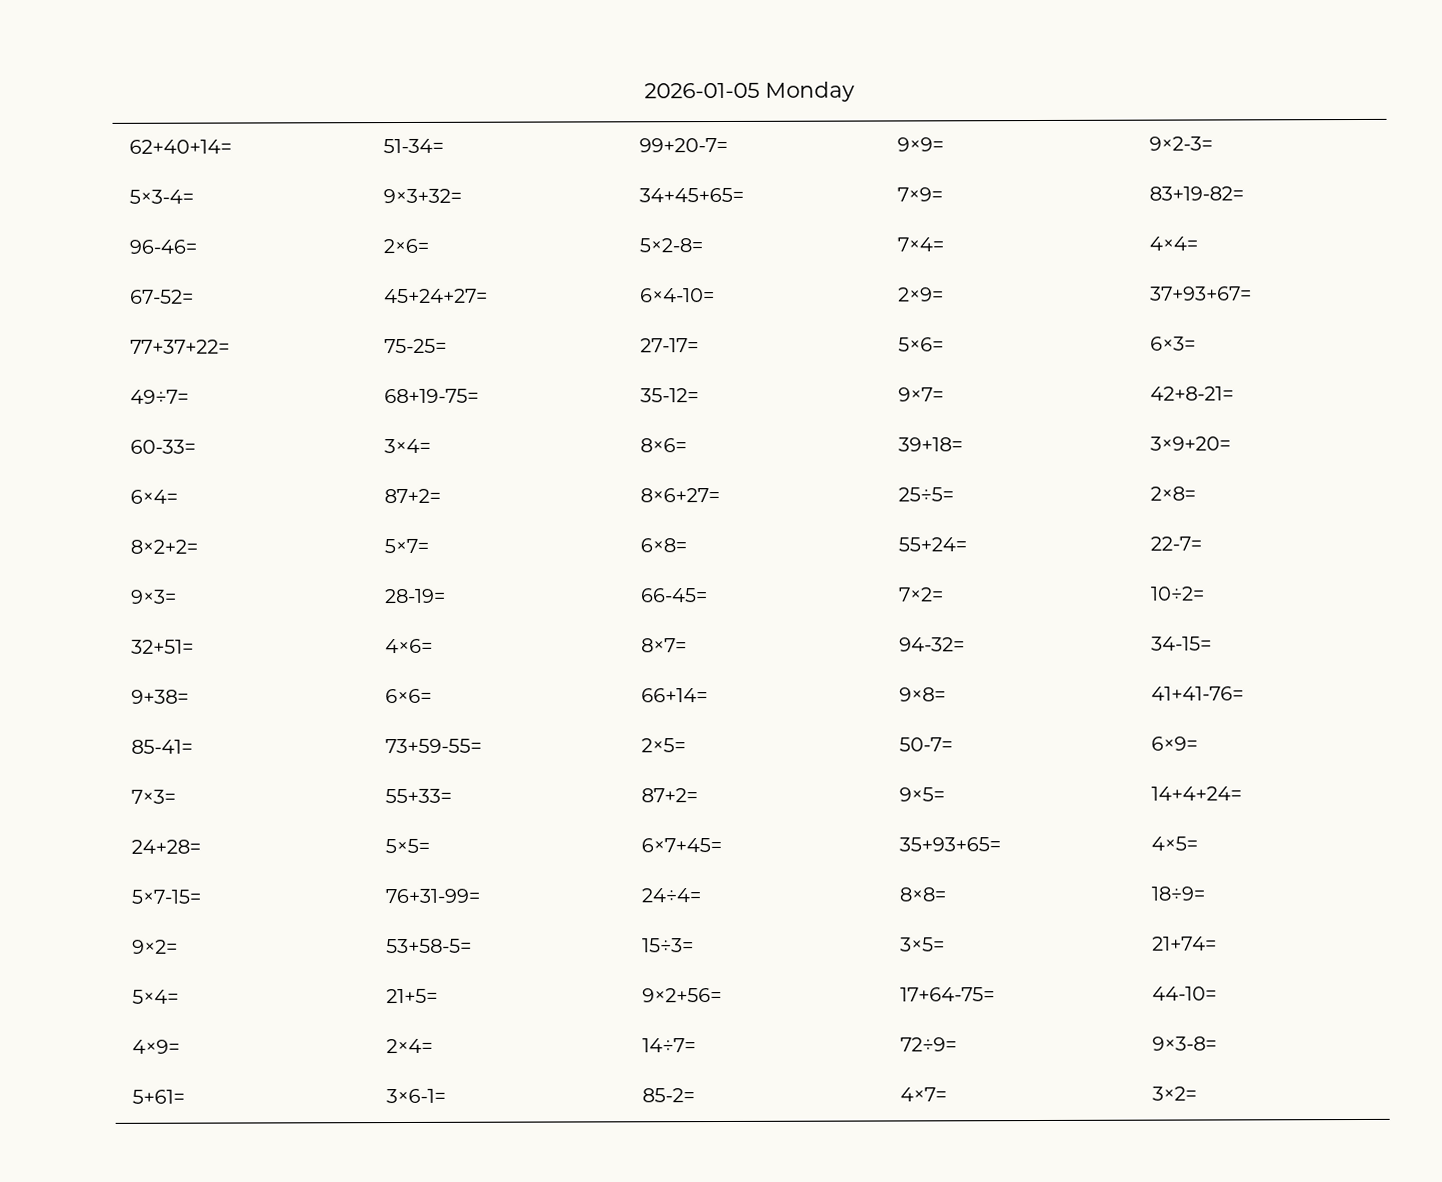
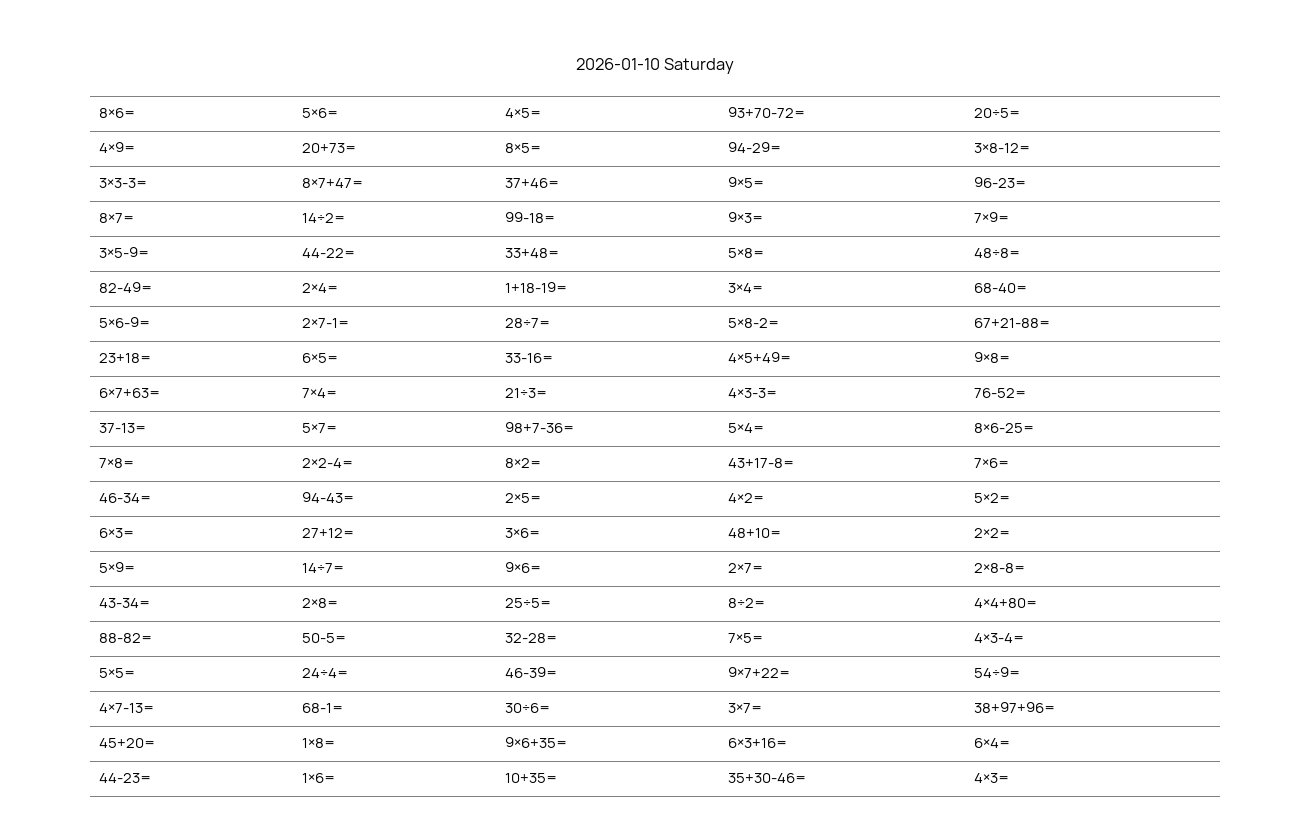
[644,81,855,102] [128,139,232,154] [382,138,444,154] [638,137,728,153] [896,137,944,152] [1148,136,1213,151] [128,189,194,204] [382,188,462,204] [638,187,744,203] [896,187,943,202] [1148,186,1244,201] [128,239,197,254] [382,238,429,254] [638,238,703,253] [896,237,944,252] [1148,236,1198,251] [129,289,194,304] [383,288,488,304] [639,288,715,303] [897,287,944,302] [1149,286,1252,301] [129,339,230,354] [383,338,447,354] [639,338,699,353] [897,337,944,352] [1149,336,1196,351] [129,389,189,404] [383,388,479,404] [639,388,699,403] [897,387,944,402] [1149,386,1234,401] [129,439,196,454] [383,438,431,454] [639,438,687,453] [897,437,963,452] [1149,436,1231,451] [129,489,178,504] [383,488,441,504] [639,488,720,503] [897,487,954,502] [1149,486,1196,501] [129,539,198,554] [383,538,429,554] [639,538,687,553] [897,537,967,552] [1149,536,1202,551] [129,589,177,604] [383,588,446,604] [639,588,708,603] [897,587,944,602] [1149,586,1205,601] [130,639,194,654] [384,638,433,654] [640,638,687,653] [898,637,965,652] [1150,636,1212,651] [130,689,189,704] [384,688,432,704] [640,688,708,703] [898,687,946,702] [1150,686,1244,701] [130,739,193,754] [384,738,482,754] [640,738,686,753] [898,737,953,752] [1150,736,1198,751] [130,789,176,804] [384,788,452,804] [640,788,698,803] [898,787,945,802] [1150,786,1242,801] [130,839,201,854] [384,838,430,854] [640,837,722,853] [898,837,1001,852] [1150,836,1198,851] [130,889,201,904] [384,888,480,904] [640,888,701,903] [898,887,946,902] [1150,886,1205,901] [131,939,178,954] [385,938,472,954] [641,938,694,953] [899,937,945,952] [1151,936,1217,951] [131,989,179,1004] [385,988,438,1004] [641,988,722,1003] [899,987,995,1002] [1151,986,1217,1001] [131,1039,180,1054] [385,1038,433,1054] [641,1038,696,1053] [899,1037,957,1052] [1151,1036,1217,1051] [131,1089,185,1104] [385,1088,446,1104] [641,1088,695,1103] [899,1087,947,1102] [1151,1086,1197,1101] 2026-01-05 Monday // 62+40+14= | 51-34= | 99+20-7= | 9×9= | 9×2-3= // 5×3-4= | 9×3+32= | 34+45+65= | 7×9= | 83+19-82= // 96-46= | 2×6= | 5×2-8= | 7×4= | 4×4= // 67-52= | 45+24+27= | 6×4-10= | 2×9= | 37+93+67= // 77+37+22= | 75-25= | 27-17= | 5×6= | 6×3= // 49÷7= | 68+19-75= | 35-12= | 9×7= | 42+8-21= // 60-33= | 3×4= | 8×6= | 39+18= | 3×9+20= // 6×4= | 87+2= | 8×6+27= | 25÷5= | 2×8= // 8×2+2= | 5×7= | 6×8= | 55+24= | 22-7= // 9×3= | 28-19= | 66-45= | 7×2= | 10÷2= // 32+51= | 4×6= | 8×7= | 94-32= | 34-15= // 9+38= | 6×6= | 66+14= | 9×8= | 41+41-76= // 85-41= | 73+59-55= | 2×5= | 50-7= | 6×9= // 7×3= | 55+33= | 87+2= | 9×5= | 14+4+24= // 24+28= | 5×5= | 6×7+45= | 35+93+65= | 4×5= // 5×7-15= | 76+31-99= | 24÷4= | 8×8= | 18÷9= // 9×2= | 53+58-5= | 15÷3= | 3×5= | 21+74= // 5×4= | 21+5= | 9×2+56= | 17+64-75= | 44-10= // 4×9= | 2×4= | 14÷7= | 72÷9= | 9×3-8= // 5+61= | 3×6-1= | 85-2= | 4×7= | 3×2= -> [575,58,735,74] [99,108,136,118] [302,108,339,118] [505,108,542,118] [728,107,806,118] [974,108,1021,118] [99,142,136,153] [302,143,357,153] [505,143,542,153] [728,142,782,153] [974,143,1031,153] [99,178,148,188] [302,178,364,188] [505,178,560,188] [728,177,765,188] [974,177,1027,188] [99,213,135,223] [302,213,346,223] [505,212,556,223] [728,212,764,223] [974,212,1010,223] [99,247,150,258] [302,248,356,258] [505,248,560,258] [728,248,765,258] [974,248,1021,258] [99,282,153,293] [302,283,339,293] [505,282,568,293] [728,283,764,293] [974,283,1028,293] [99,317,151,328] [302,318,350,328] [505,318,551,328] [728,318,780,328] [974,318,1051,328] [99,353,152,363] [302,353,339,363] [505,353,554,363] [728,352,792,363] [974,352,1011,363] [99,388,161,398] [302,388,338,398] [505,388,548,398] [728,388,778,398] [974,388,1027,398] [99,423,147,433] [302,423,338,433] [505,422,575,433] [728,423,765,433] [974,423,1035,433] [99,458,135,468] [302,458,354,468] [505,458,542,468] [728,458,795,468] [974,458,1010,468] [99,493,152,503] [302,492,355,503] [505,493,542,503] [728,493,765,503] [974,493,1011,503] [99,528,135,538] [302,528,355,538] [505,528,541,538] [728,528,782,538] [974,528,1011,538] [99,562,136,573] [302,563,345,573] [505,562,542,573] [728,563,764,573] [974,563,1026,573] [99,598,151,608] [302,598,339,608] [505,598,552,608] [728,598,766,608] [974,598,1038,608] [99,633,153,643] [302,633,347,643] [505,633,558,643] [728,633,764,643] [974,633,1025,643] [99,668,136,678] [302,668,349,678] [505,667,558,678] [728,667,791,678] [974,667,1021,678] [99,703,155,713] [302,703,344,713] [505,703,551,713] [728,703,763,713] [974,702,1056,713] [99,738,156,748] [302,738,336,748] [505,737,568,748] [728,738,788,748] [974,738,1011,748] [99,773,152,783] [302,773,336,783] [505,773,558,783] [728,773,807,783] [974,773,1010,783] 2026-01-10 Saturday // 8×6= | 5×6= | 4×5= | 93+70-72= | 20÷5= // 4×9= | 20+73= | 8×5= | 94-29= | 3×8-12= // 3×3-3= | 8×7+47= | 37+46= | 9×5= | 96-23= // 8×7= | 14÷2= | 99-18= | 9×3= | 7×9= // 3×5-9= | 44-22= | 33+48= | 5×8= | 48÷8= // 82-49= | 2×4= | 1+18-19= | 3×4= | 68-40= // 5×6-9= | 2×7-1= | 28÷7= | 5×8-2= | 67+21-88= // 23+18= | 6×5= | 33-16= | 4×5+49= | 9×8= // 6×7+63= | 7×4= | 21÷3= | 4×3-3= | 76-52= // 37-13= | 5×7= | 98+7-36= | 5×4= | 8×6-25= // 7×8= | 2×2-4= | 8×2= | 43+17-8= | 7×6= // 46-34= | 94-43= | 2×5= | 4×2= | 5×2= // 6×3= | 27+12= | 3×6= | 48+10= | 2×2= // 5×9= | 14÷7= | 9×6= | 2×7= | 2×8-8= // 43-34= | 2×8= | 25÷5= | 8÷2= | 4×4+80= // 88-82= | 50-5= | 32-28= | 7×5= | 4×3-4= // 5×5= | 24÷4= | 46-39= | 9×7+22= | 54÷9= // 4×7-13= | 68-1= | 30÷6= | 3×7= | 38+97+96= // 45+20= | 1×8= | 9×6+35= | 6×3+16= | 6×4= // 44-23= | 1×6= | 10+35= | 35+30-46= | 4×3=

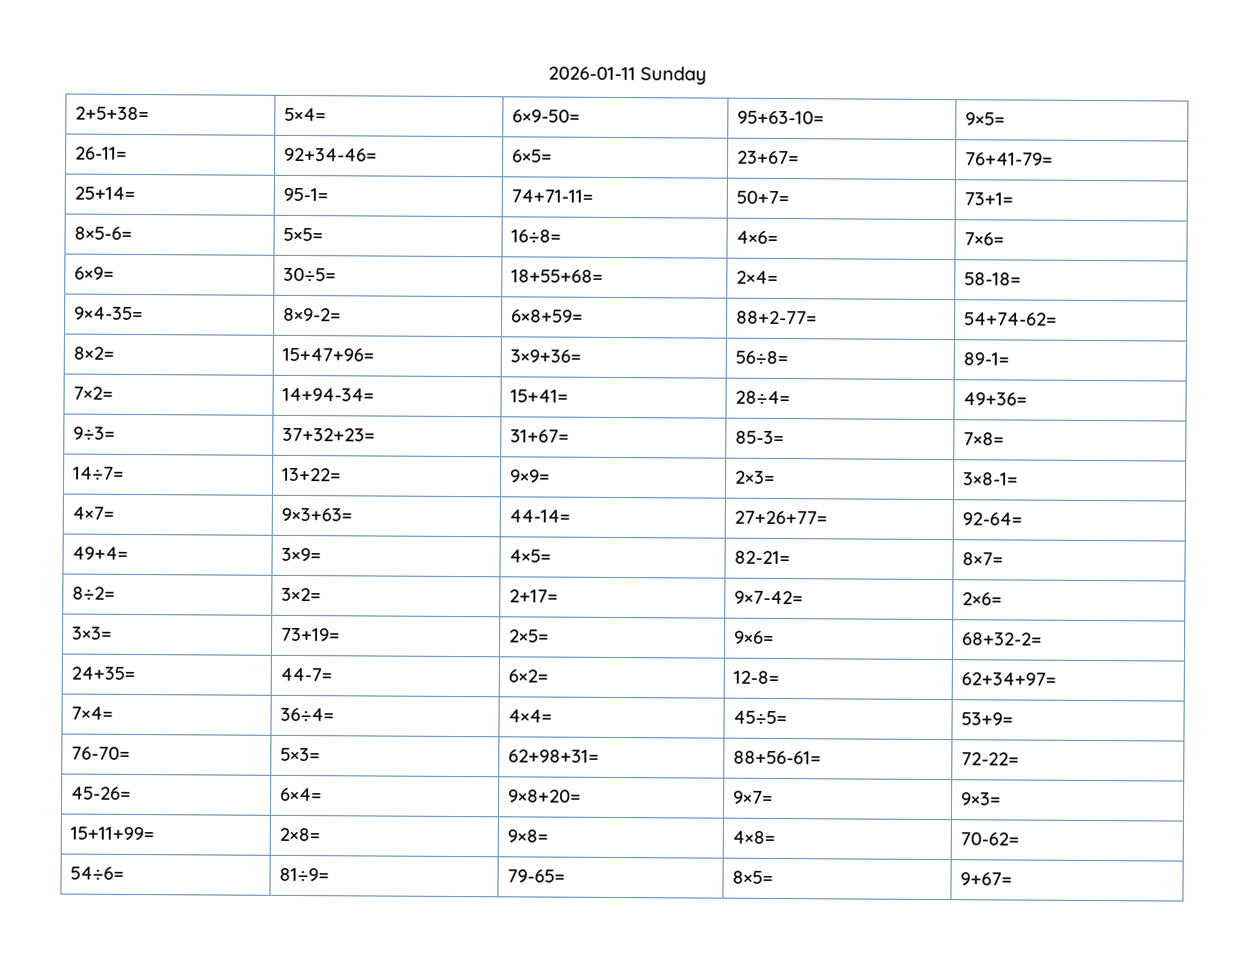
[575,58,735,74] [99,108,136,118] [302,108,339,118] [505,108,542,118] [728,107,806,118] [974,108,1021,118] [99,142,136,153] [302,143,357,153] [505,143,542,153] [728,142,782,153] [974,143,1031,153] [99,178,148,188] [302,178,364,188] [505,178,560,188] [728,177,765,188] [974,177,1027,188] [99,213,135,223] [302,213,346,223] [505,212,556,223] [728,212,764,223] [974,212,1010,223] [99,247,150,258] [302,248,356,258] [505,248,560,258] [728,248,765,258] [974,248,1021,258] [99,282,153,293] [302,283,339,293] [505,282,568,293] [728,283,764,293] [974,283,1028,293] [99,317,151,328] [302,318,350,328] [505,318,551,328] [728,318,780,328] [974,318,1051,328] [99,353,152,363] [302,353,339,363] [505,353,554,363] [728,352,792,363] [974,352,1011,363] [99,388,161,398] [302,388,338,398] [505,388,548,398] [728,388,778,398] [974,388,1027,398] [99,423,147,433] [302,423,338,433] [505,422,575,433] [728,423,765,433] [974,423,1035,433] [99,458,135,468] [302,458,354,468] [505,458,542,468] [728,458,795,468] [974,458,1010,468] [99,493,152,503] [302,492,355,503] [505,493,542,503] [728,493,765,503] [974,493,1011,503] [99,528,135,538] [302,528,355,538] [505,528,541,538] [728,528,782,538] [974,528,1011,538] [99,562,136,573] [302,563,345,573] [505,562,542,573] [728,563,764,573] [974,563,1026,573] [99,598,151,608] [302,598,339,608] [505,598,552,608] [728,598,766,608] [974,598,1038,608] [99,633,153,643] [302,633,347,643] [505,633,558,643] [728,633,764,643] [974,633,1025,643] [99,668,136,678] [302,668,349,678] [505,667,558,678] [728,667,791,678] [974,667,1021,678] [99,703,155,713] [302,703,344,713] [505,703,551,713] [728,703,763,713] [974,702,1056,713] [99,738,156,748] [302,738,336,748] [505,737,568,748] [728,738,788,748] [974,738,1011,748] [99,773,152,783] [302,773,336,783] [505,773,558,783] [728,773,807,783] [974,773,1010,783] 2026-01-10 Saturday // 8×6= | 5×6= | 4×5= | 93+70-72= | 20÷5= // 4×9= | 20+73= | 8×5= | 94-29= | 3×8-12= // 3×3-3= | 8×7+47= | 37+46= | 9×5= | 96-23= // 8×7= | 14÷2= | 99-18= | 9×3= | 7×9= // 3×5-9= | 44-22= | 33+48= | 5×8= | 48÷8= // 82-49= | 2×4= | 1+18-19= | 3×4= | 68-40= // 5×6-9= | 2×7-1= | 28÷7= | 5×8-2= | 67+21-88= // 23+18= | 6×5= | 33-16= | 4×5+49= | 9×8= // 6×7+63= | 7×4= | 21÷3= | 4×3-3= | 76-52= // 37-13= | 5×7= | 98+7-36= | 5×4= | 8×6-25= // 7×8= | 2×2-4= | 8×2= | 43+17-8= | 7×6= // 46-34= | 94-43= | 2×5= | 4×2= | 5×2= // 6×3= | 27+12= | 3×6= | 48+10= | 2×2= // 5×9= | 14÷7= | 9×6= | 2×7= | 2×8-8= // 43-34= | 2×8= | 25÷5= | 8÷2= | 4×4+80= // 88-82= | 50-5= | 32-28= | 7×5= | 4×3-4= // 5×5= | 24÷4= | 46-39= | 9×7+22= | 54÷9= // 4×7-13= | 68-1= | 30÷6= | 3×7= | 38+97+96= // 45+20= | 1×8= | 9×6+35= | 6×3+16= | 6×4= // 44-23= | 1×6= | 10+35= | 35+30-46= | 4×3= -> [547,66,707,85] [75,106,150,121] [284,107,327,122] [512,109,581,123] [737,110,825,125] [965,112,1006,126] [75,146,128,160] [284,147,378,162] [512,149,553,163] [737,150,800,165] [965,152,1054,166] [74,186,136,200] [283,187,329,202] [511,189,594,203] [736,190,790,205] [964,192,1014,206] [74,226,133,240] [283,227,324,242] [511,229,562,243] [736,230,779,245] [964,232,1005,246] [74,266,115,280] [283,267,337,282] [511,269,604,283] [736,270,779,285] [964,272,1022,286] [74,306,144,321] [283,307,342,322] [511,309,584,323] [736,310,818,325] [964,312,1058,326] [73,346,115,360] [282,347,375,362] [510,349,582,363] [735,350,789,365] [963,352,1010,366] [73,386,114,400] [282,387,375,402] [510,389,569,403] [735,390,791,405] [963,392,1028,406] [73,426,116,440] [282,427,376,442] [510,429,570,443] [735,430,785,445] [963,432,1005,446] [73,466,125,480] [282,467,342,482] [510,469,551,483] [735,470,776,484] [963,472,1019,486] [72,506,115,520] [281,507,353,522] [509,509,571,523] [734,510,828,525] [962,512,1023,526] [72,546,129,560] [281,547,322,562] [509,549,552,563] [734,550,791,565] [962,552,1004,566] [72,586,116,600] [281,587,322,602] [509,589,559,603] [734,590,804,605] [962,592,1003,606] [72,626,113,640] [281,627,341,642] [509,629,550,643] [734,630,775,644] [962,632,1043,646] [71,666,136,680] [280,667,333,682] [508,669,549,683] [733,670,780,685] [961,672,1057,686] [71,706,114,720] [280,707,335,722] [508,709,553,723] [733,710,788,725] [961,712,1014,726] [71,746,131,760] [280,747,321,762] [508,749,600,763] [733,750,822,765] [961,752,1020,766] [71,786,132,800] [280,787,323,802] [508,789,582,803] [733,790,774,804] [961,792,1002,806] [70,826,155,841] [279,827,321,842] [507,829,549,843] [732,830,776,845] [960,832,1020,846] [70,866,125,880] [279,867,330,882] [507,869,566,883] [732,870,774,884] [960,872,1013,886] 2026-01-11 Sunday // 2+5+38= | 5×4= | 6×9-50= | 95+63-10= | 9×5= // 26-11= | 92+34-46= | 6×5= | 23+67= | 76+41-79= // 25+14= | 95-1= | 74+71-11= | 50+7= | 73+1= // 8×5-6= | 5×5= | 16÷8= | 4×6= | 7×6= // 6×9= | 30÷5= | 18+55+68= | 2×4= | 58-18= // 9×4-35= | 8×9-2= | 6×8+59= | 88+2-77= | 54+74-62= // 8×2= | 15+47+96= | 3×9+36= | 56÷8= | 89-1= // 7×2= | 14+94-34= | 15+41= | 28÷4= | 49+36= // 9÷3= | 37+32+23= | 31+67= | 85-3= | 7×8= // 14÷7= | 13+22= | 9×9= | 2×3= | 3×8-1= // 4×7= | 9×3+63= | 44-14= | 27+26+77= | 92-64= // 49+4= | 3×9= | 4×5= | 82-21= | 8×7= // 8÷2= | 3×2= | 2+17= | 9×7-42= | 2×6= // 3×3= | 73+19= | 2×5= | 9×6= | 68+32-2= // 24+35= | 44-7= | 6×2= | 12-8= | 62+34+97= // 7×4= | 36÷4= | 4×4= | 45÷5= | 53+9= // 76-70= | 5×3= | 62+98+31= | 88+56-61= | 72-22= // 45-26= | 6×4= | 9×8+20= | 9×7= | 9×3= // 15+11+99= | 2×8= | 9×8= | 4×8= | 70-62= // 54÷6= | 81÷9= | 79-65= | 8×5= | 9+67=

